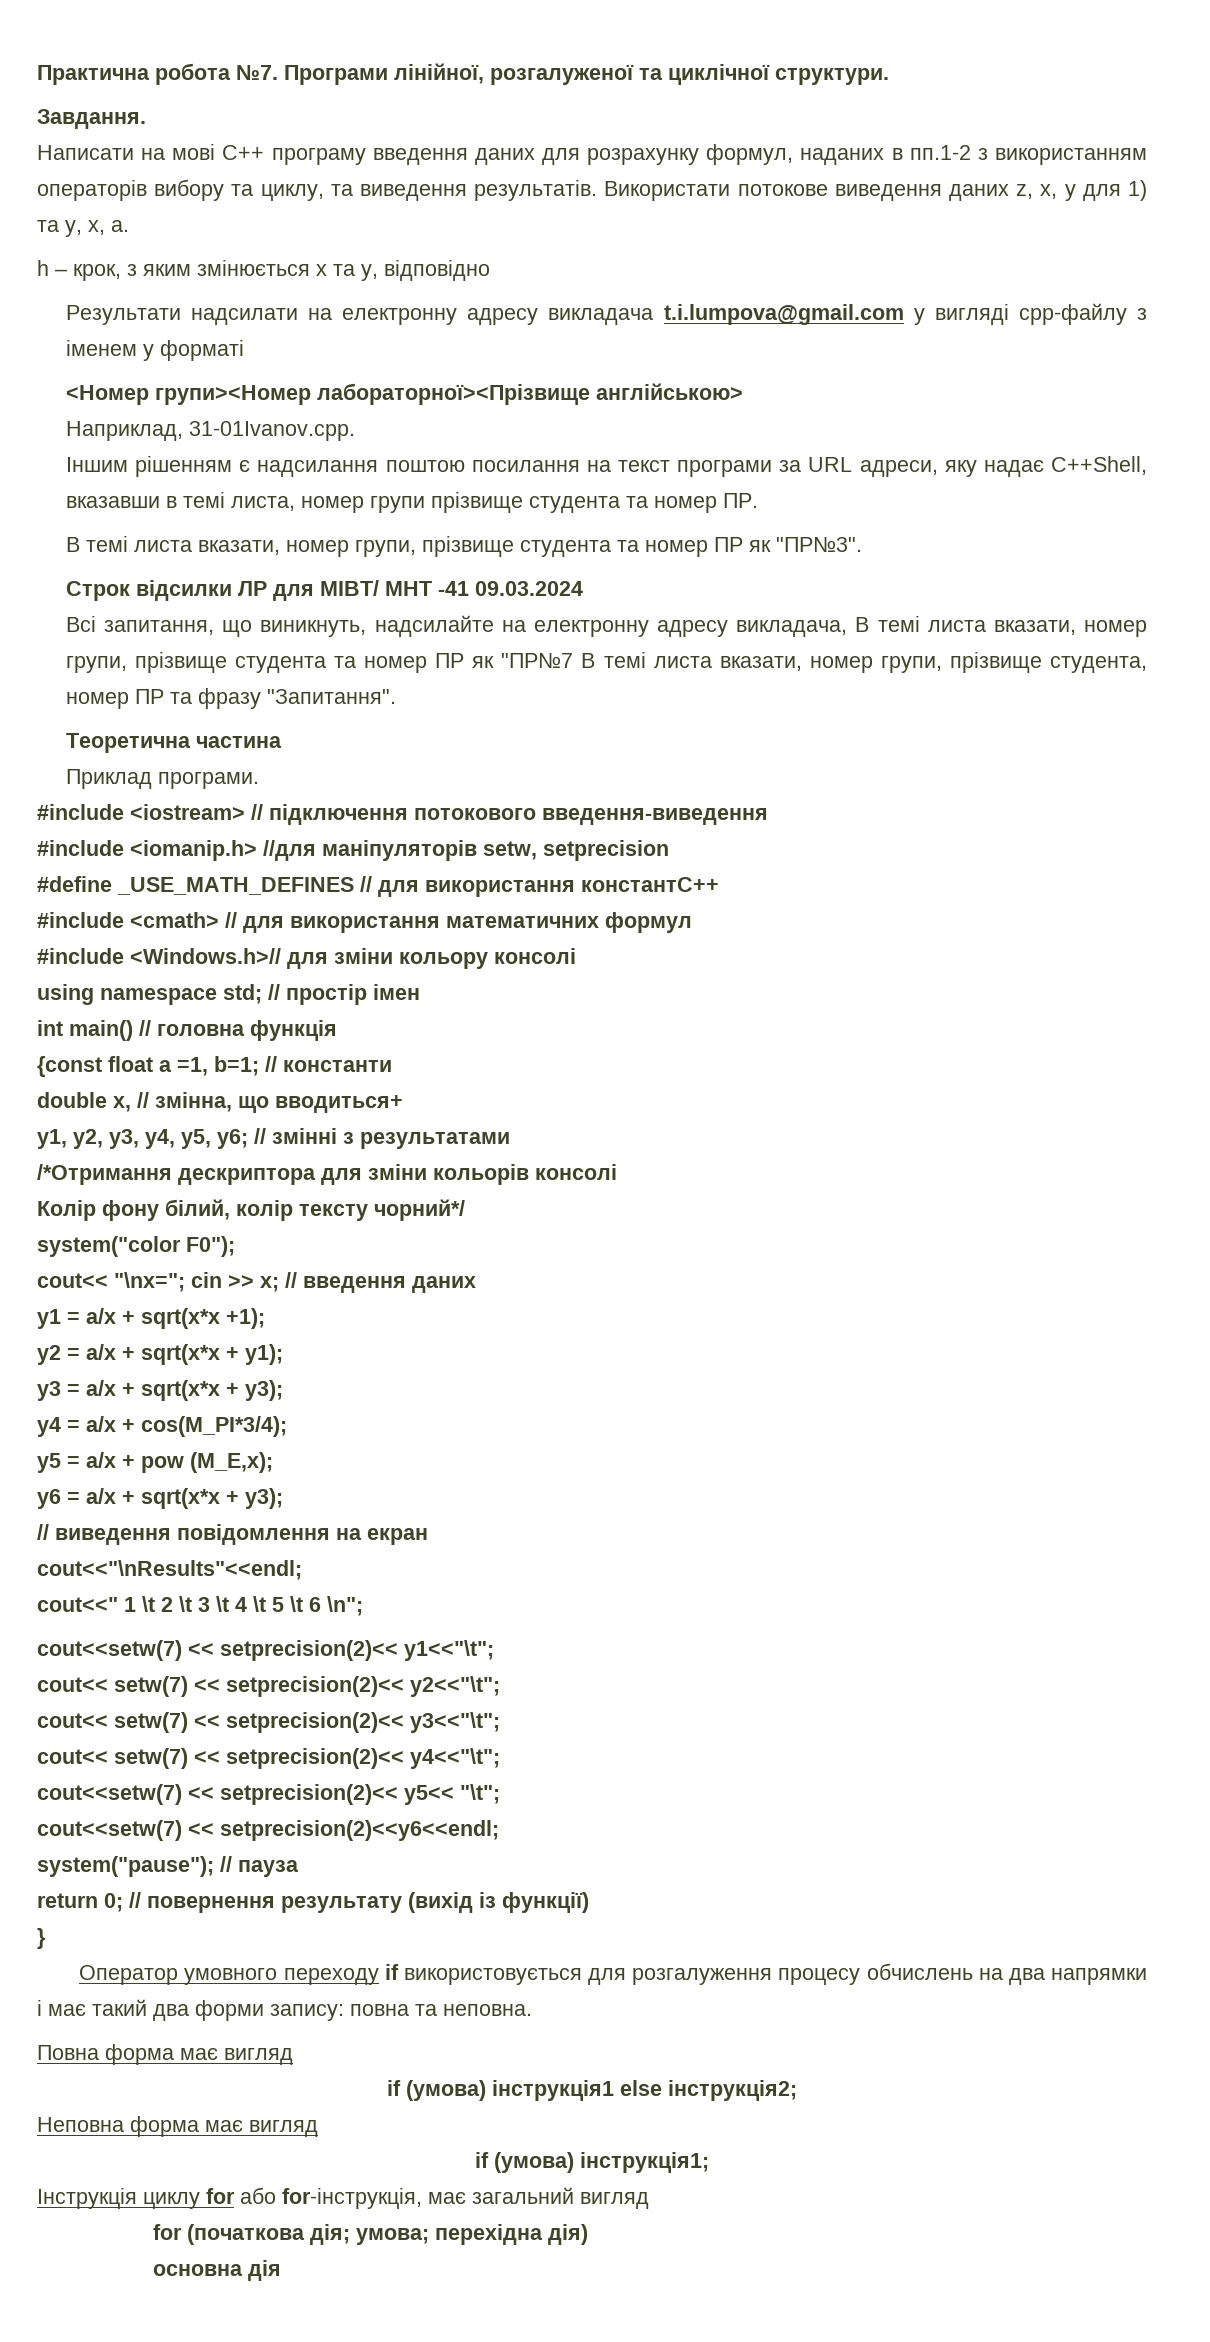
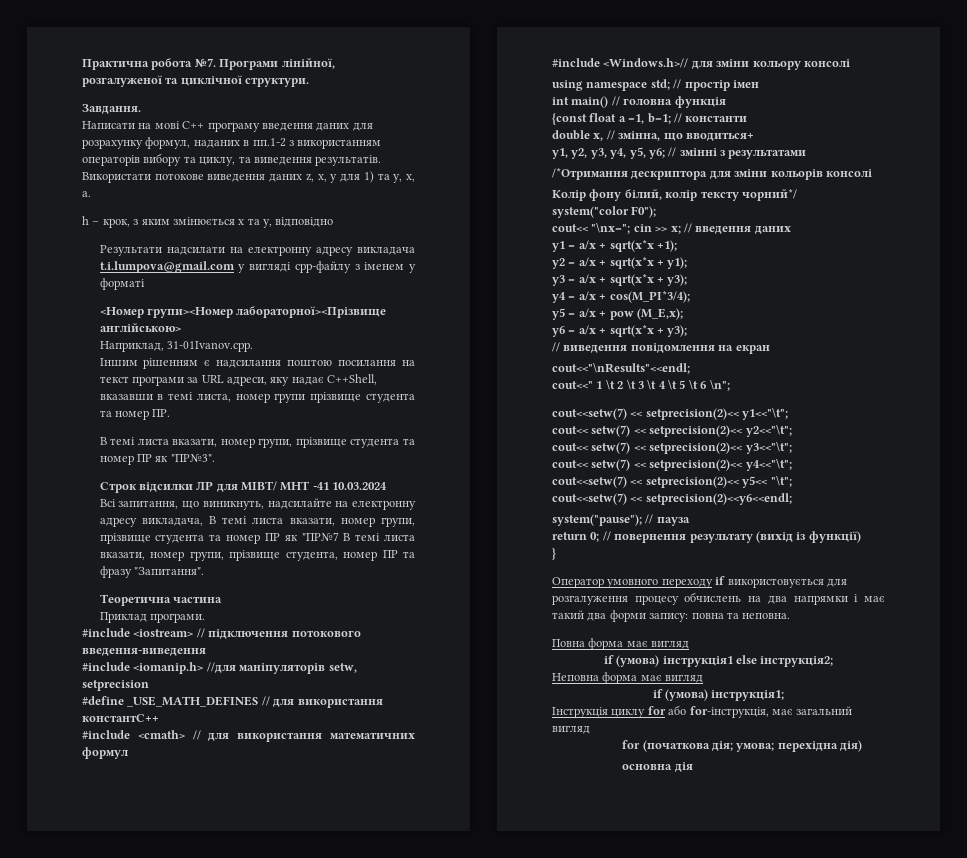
[474,581,583,596] 09.03.2024 -> [332,482,388,490] 10.03.2024

